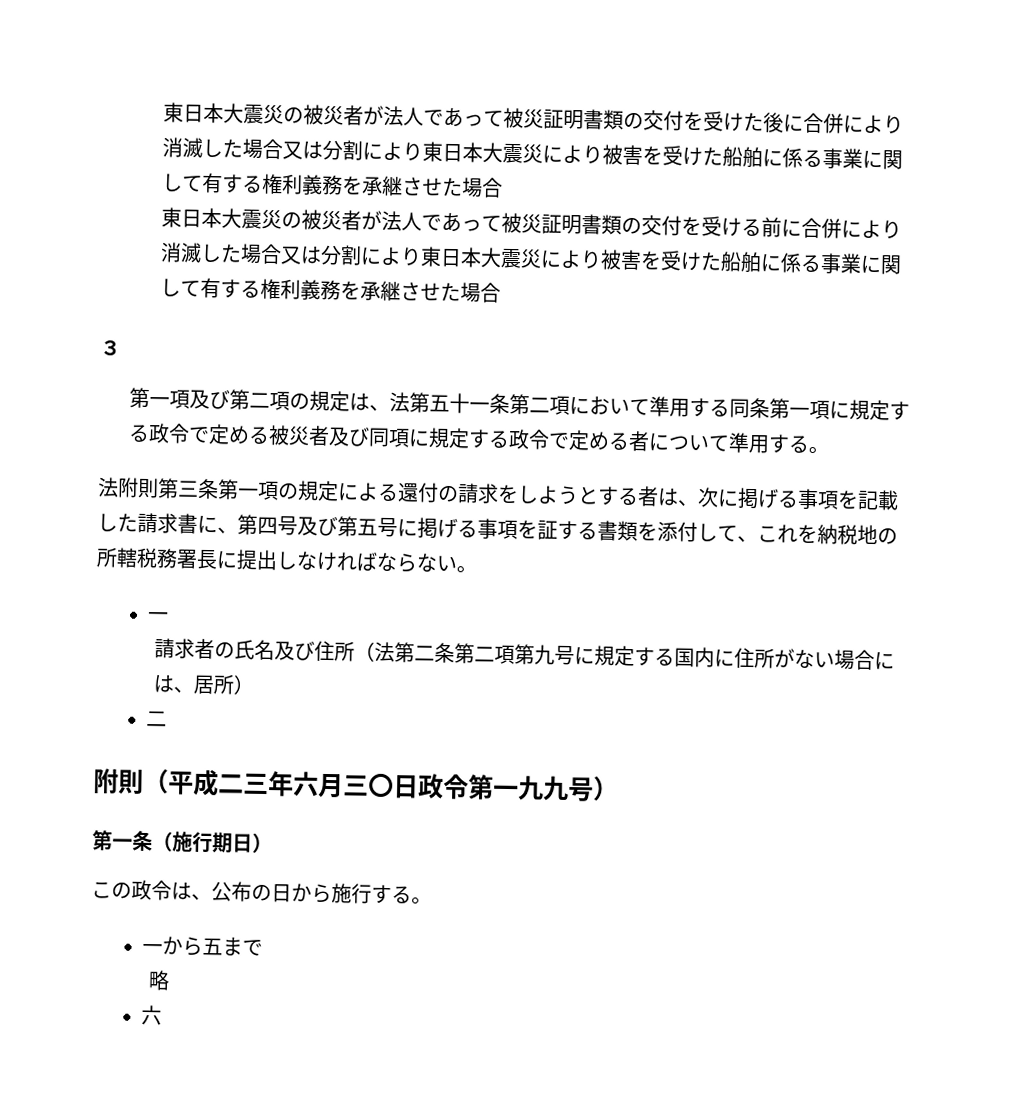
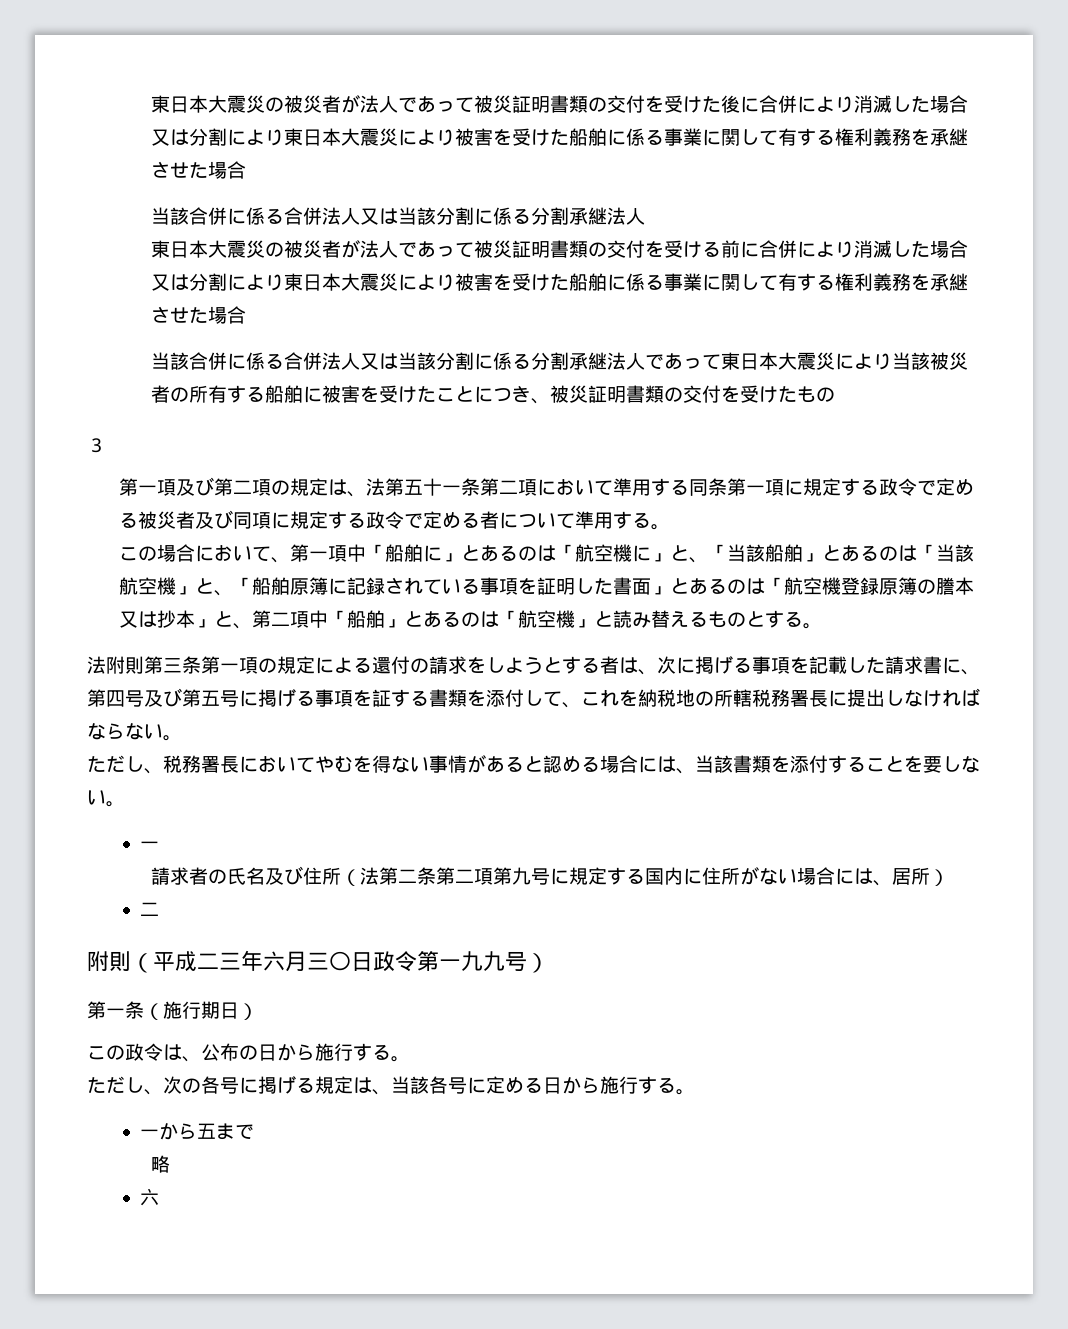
(504, 187) none -> [151,207,646,225] // 当該合併に係る合併法人又は当該分割に係る分割承継法人
(502, 292) none -> [151,352,969,370] [151,385,836,404] // 当該合併に係る合併法人又は当該分割に係る分割承継法人であって東日本大震災により当該被災者の所有する船舶に被害を受けたことにつき、被災証明書類の交付を受けたもの
(829, 450) none -> [119,544,975,563] [119,577,975,596] [119,610,823,629] // この場合において、第一項中「船舶に」とあるのは「航空機に」と、「当該船舶」とあるのは「当該航空機」と、「船舶原簿に記録されている事項を証明した書面」とあるのは「航空機登録原簿の謄本又は抄本」と、第二項中「船舶」とあるのは「航空機」と読み替えるものとする。
(477, 569) none -> [87,755,980,774] [87,790,125,807] // ただし、税務署長においてやむを得ない事情があると認める場合には、当該書類を添付することを要しない。
(432, 900) none -> [87,1076,695,1095] // ただし、次の各号に掲げる規定は、当該各号に定める日から施行する。

